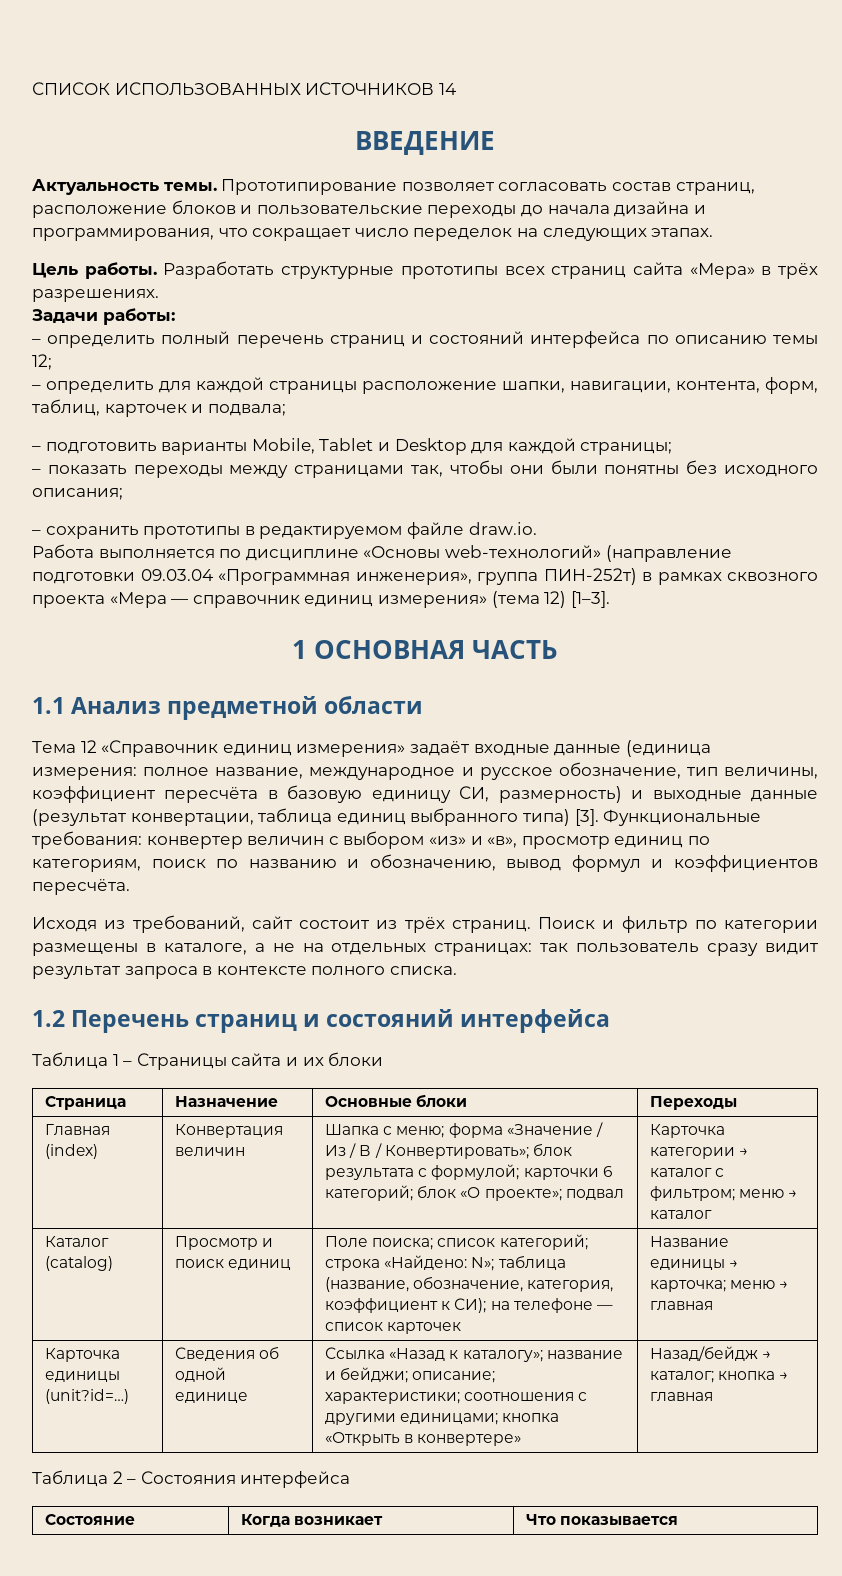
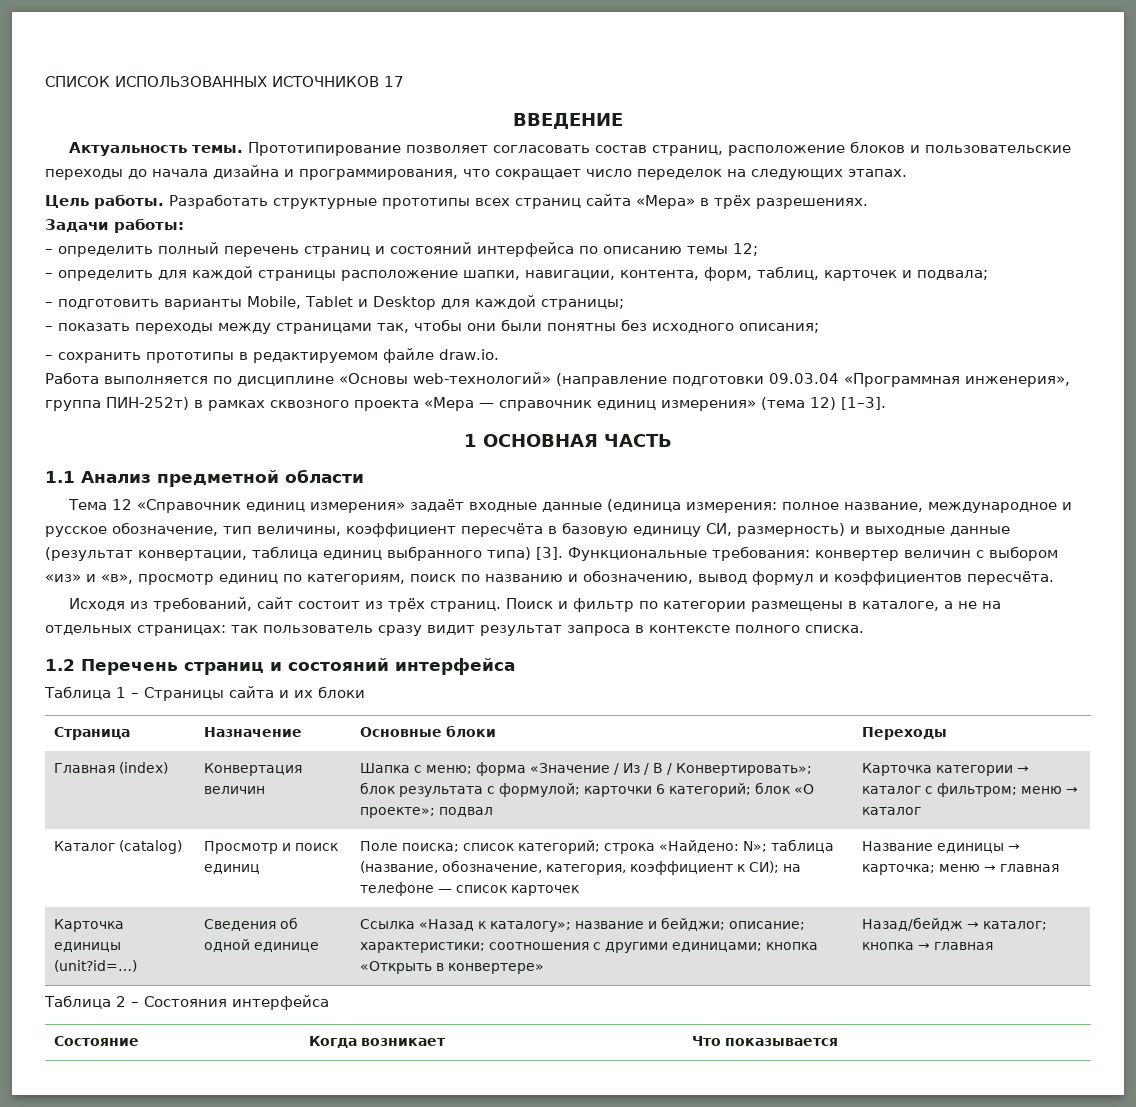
[438,83,456,95] 14 -> [384,76,404,87] 17

